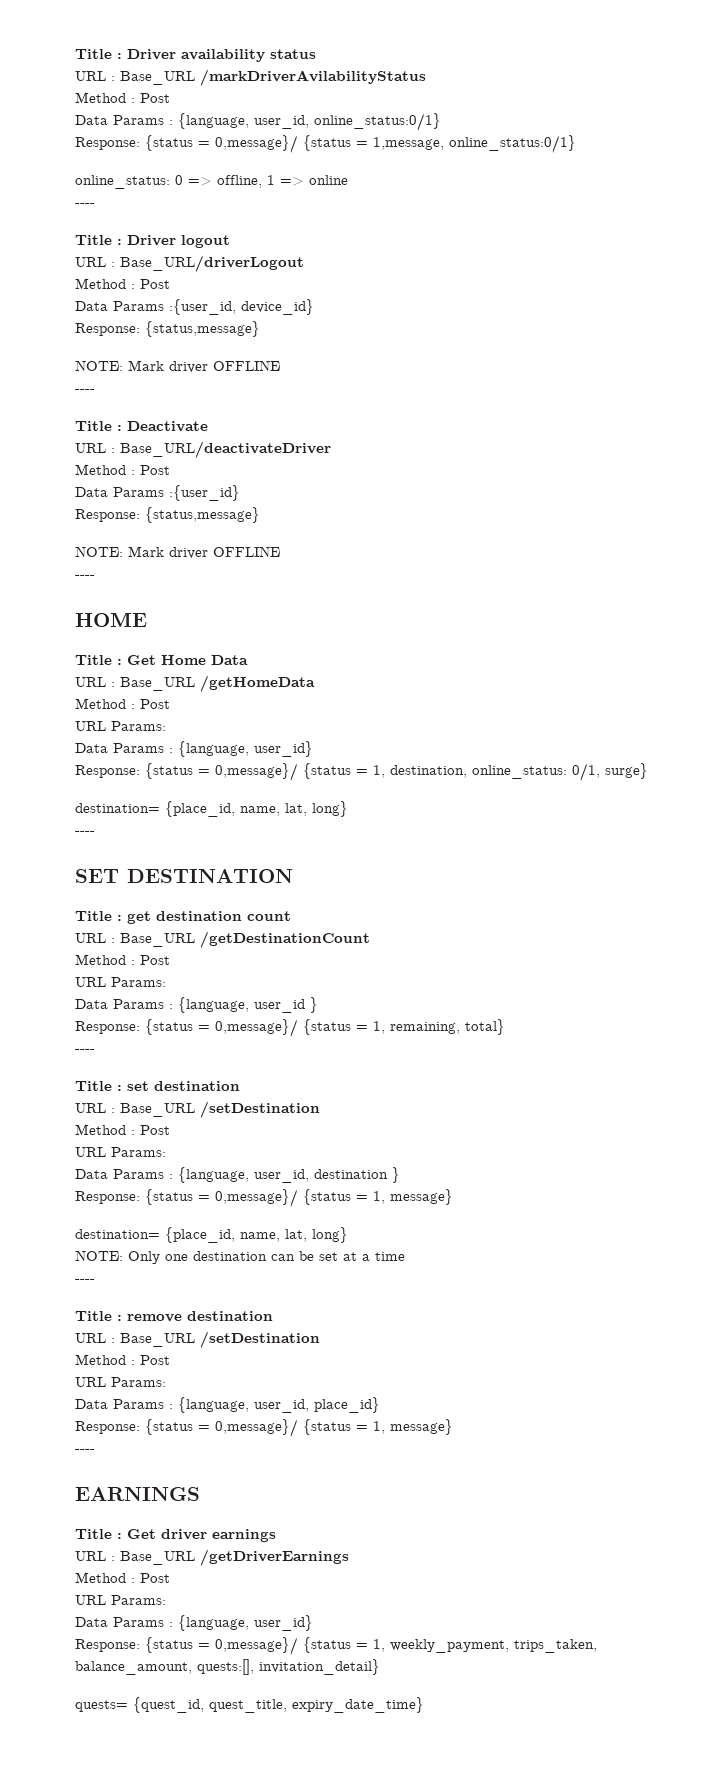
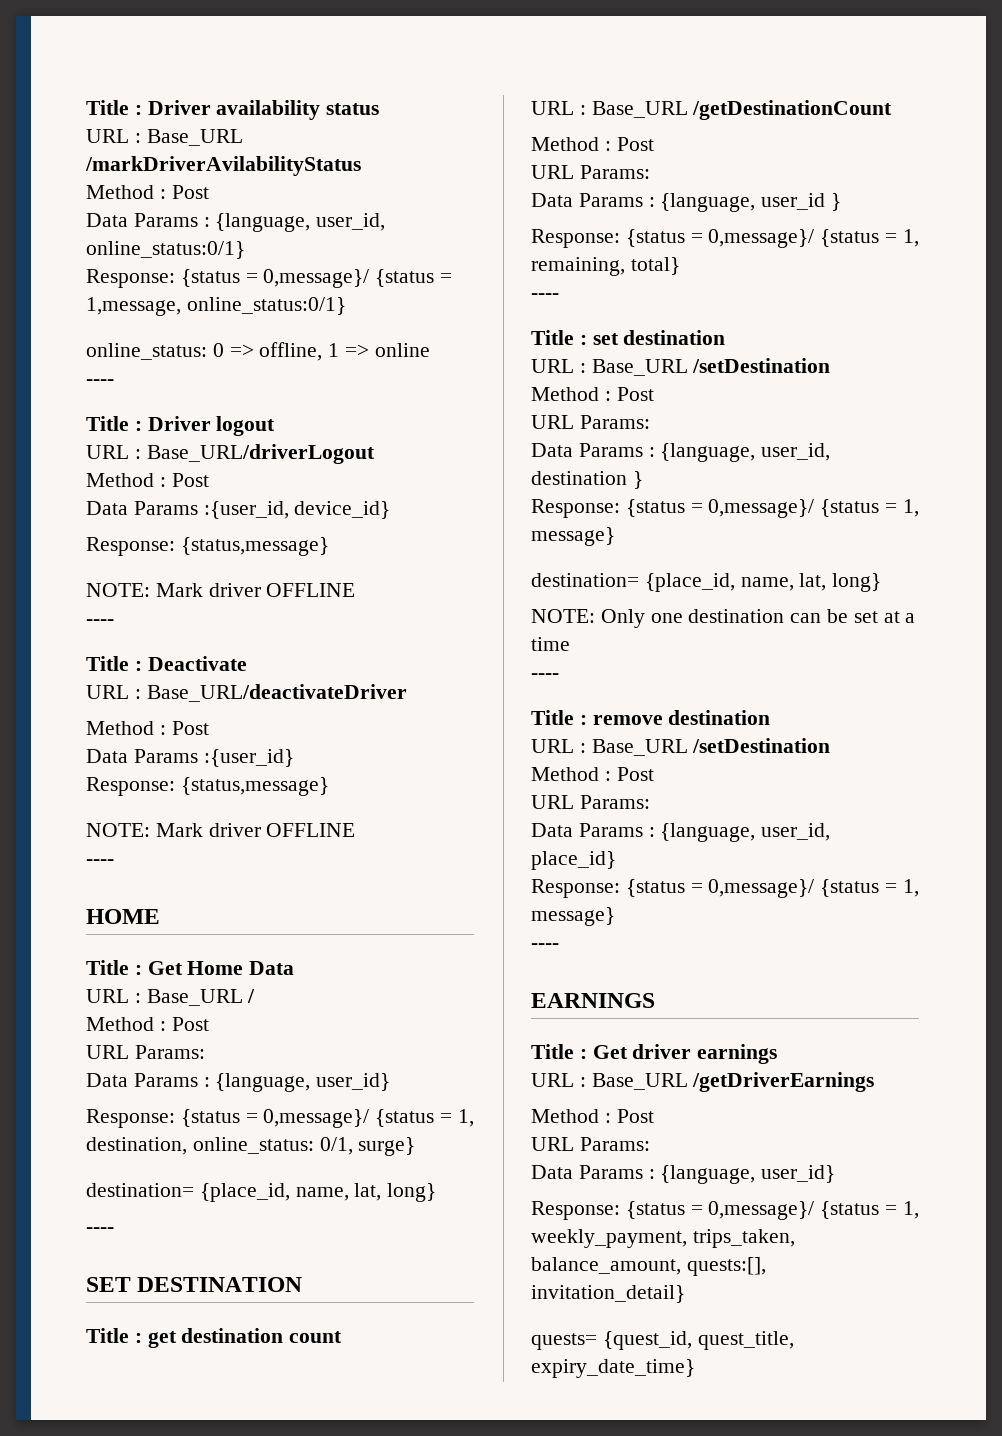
[200,675,315,692] /getHomeData -> [247,989,256,1003] /

